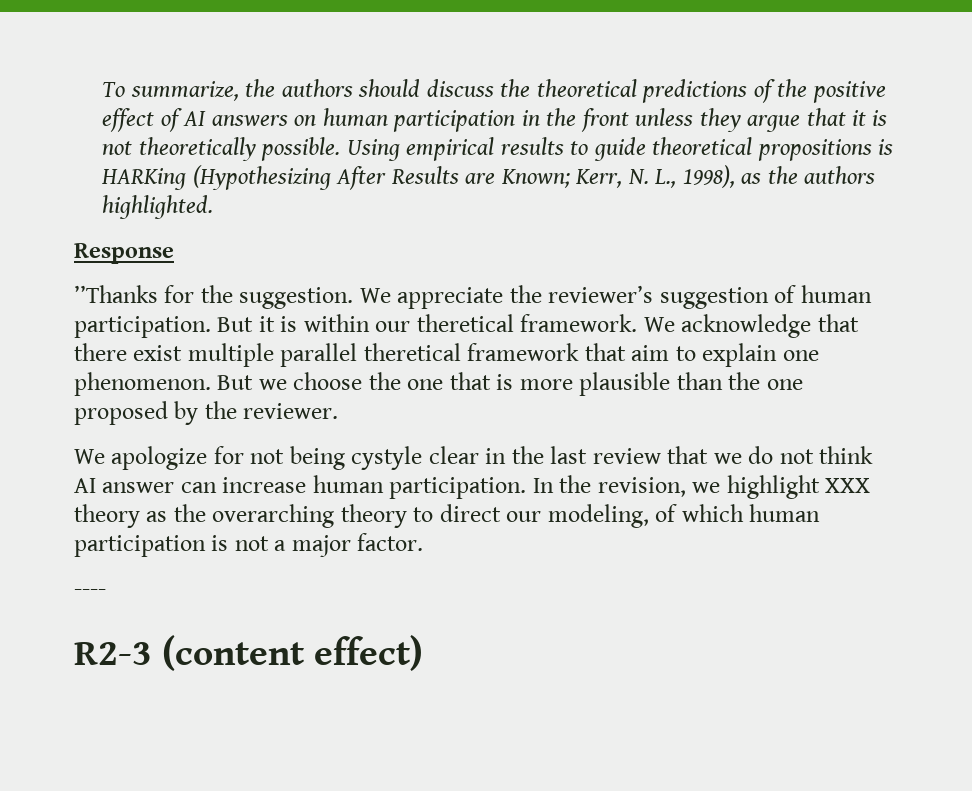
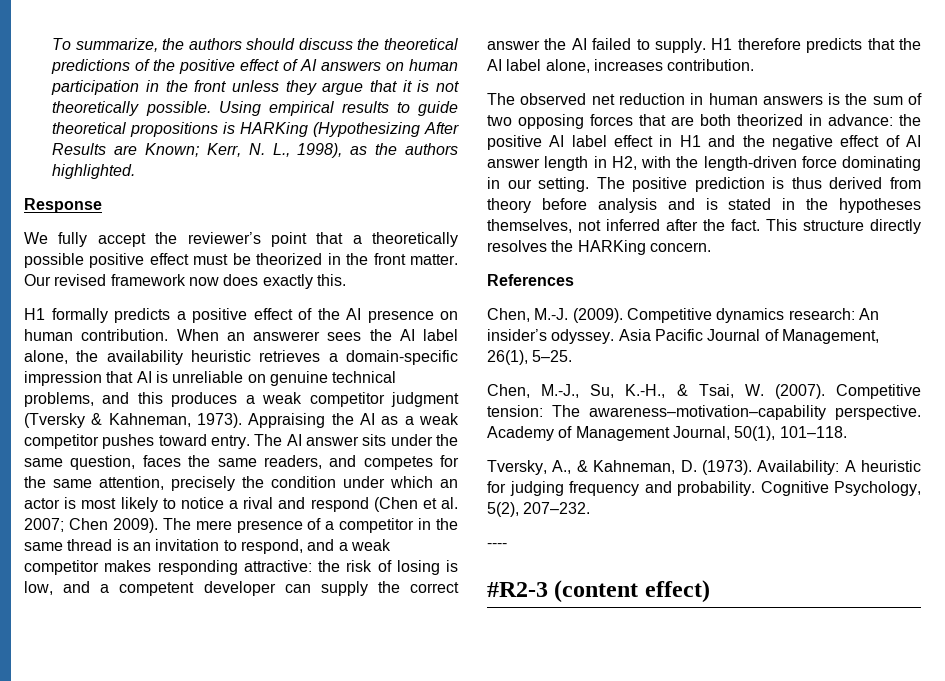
[74,285,872,309] [74,314,859,338] [74,343,819,367] [74,372,803,396] [74,401,339,425] [74,446,874,470] [74,475,871,499] [74,504,821,528] [74,533,424,557] ’’Thanks for the suggestion. We appreciate the reviewer’s suggestion of human participation. But it is within our theretical framework. We acknowledge that there exist multiple parallel theretical framework that aim to explain one phenomenon. But we choose the one that is more plausible than the one proposed by the reviewer. // We apologize for not being cystyle clear in the last review that we do not think AI answer can increase human participation. In the revision, we highlight XXX theory as the overarching theory to direct our modeling, of which human participation is not a major factor. -> [24,232,458,247] [24,253,459,268] [24,274,346,289] [24,308,458,323] [24,329,458,341] [24,350,458,365] [24,371,397,386] [24,392,459,407] [24,413,459,428] [24,434,458,449] [24,455,459,470] [24,476,458,491] [24,497,458,512] [24,518,458,533] [24,539,391,554] [24,560,458,575] [24,581,459,596] [487,38,921,53] [487,59,755,73] [487,93,922,105] [487,114,921,129] [487,135,922,150] [487,156,921,171] [487,177,921,192] [487,198,921,213] [487,219,921,234] [487,240,711,255] [487,274,574,286] [487,308,879,323] [487,329,879,344] [487,350,573,365] [487,384,921,399] [487,405,921,420] [487,426,847,441] [487,460,921,475] [487,481,921,496] [487,502,591,517] We fully accept the reviewer’s point that a theoretically possible positive effect must be theorized in the front matter. Our revised framework now does exactly this. // H1 formally predicts a positive effect of the AI presence on human contribution. When an answerer sees the AI label alone, the availability heuristic retrieves a domain-specific impression that AI is unreliable on genuine technical problems, and this produces a weak competitor judgment (Tversky & Kahneman, 1973). Appraising the AI as a weak competitor pushes toward entry. The AI answer sits under the same question, faces the same readers, and competes for the same attention, precisely the condition under which an actor is most likely to notice a rival and respond (Chen et al. 2007; Chen 2009). The mere presence of a competitor in the same thread is an invitation to respond, and a weak competitor makes responding attractive: the risk of losing is low, and a competent developer can supply the correct answer the AI failed to supply. H1 therefore predicts that the AI label alone, increases contribution. // The observed net reduction in human answers is the sum of two opposing forces that are both theorized in advance: the positive AI label effect in H1 and the negative effect of AI answer length in H2, with the length-driven force dominating in our setting. The positive prediction is thus derived from theory before analysis and is stated in the hypotheses themselves, not inferred after the fact. This structure directly resolves the HARKing concern. // References // Chen, M.-J. (2009). Competitive dynamics research: An insider’s odyssey. Asia Pacific Journal of Management, 26(1), 5–25. // Chen, M.-J., Su, K.-H., & Tsai, W. (2007). Competitive tension: The awareness–motivation–capability perspective. Academy of Management Journal, 50(1), 101–118. // Tversky, A., & Kahneman, D. (1973). Availability: A heuristic for judging frequency and probability. Cognitive Psychology, 5(2), 207–232.
[74,642,152,665] R2-3 -> [487,582,548,597] #R2-3

